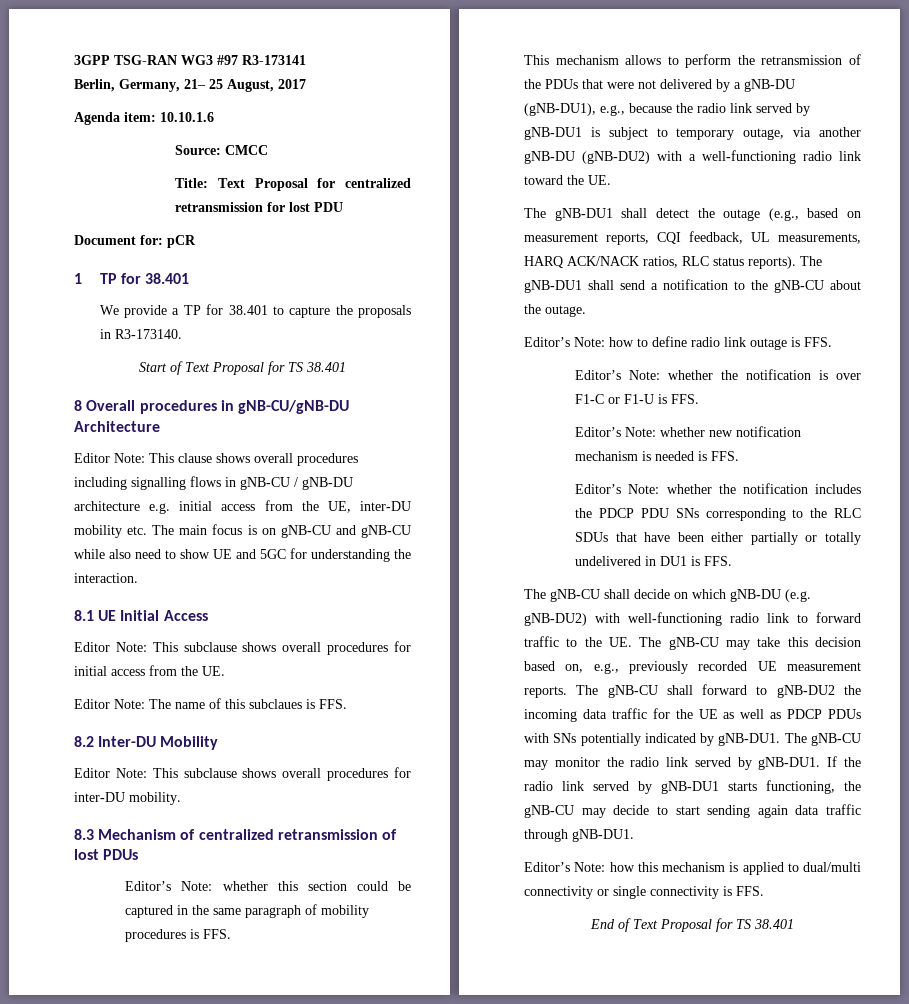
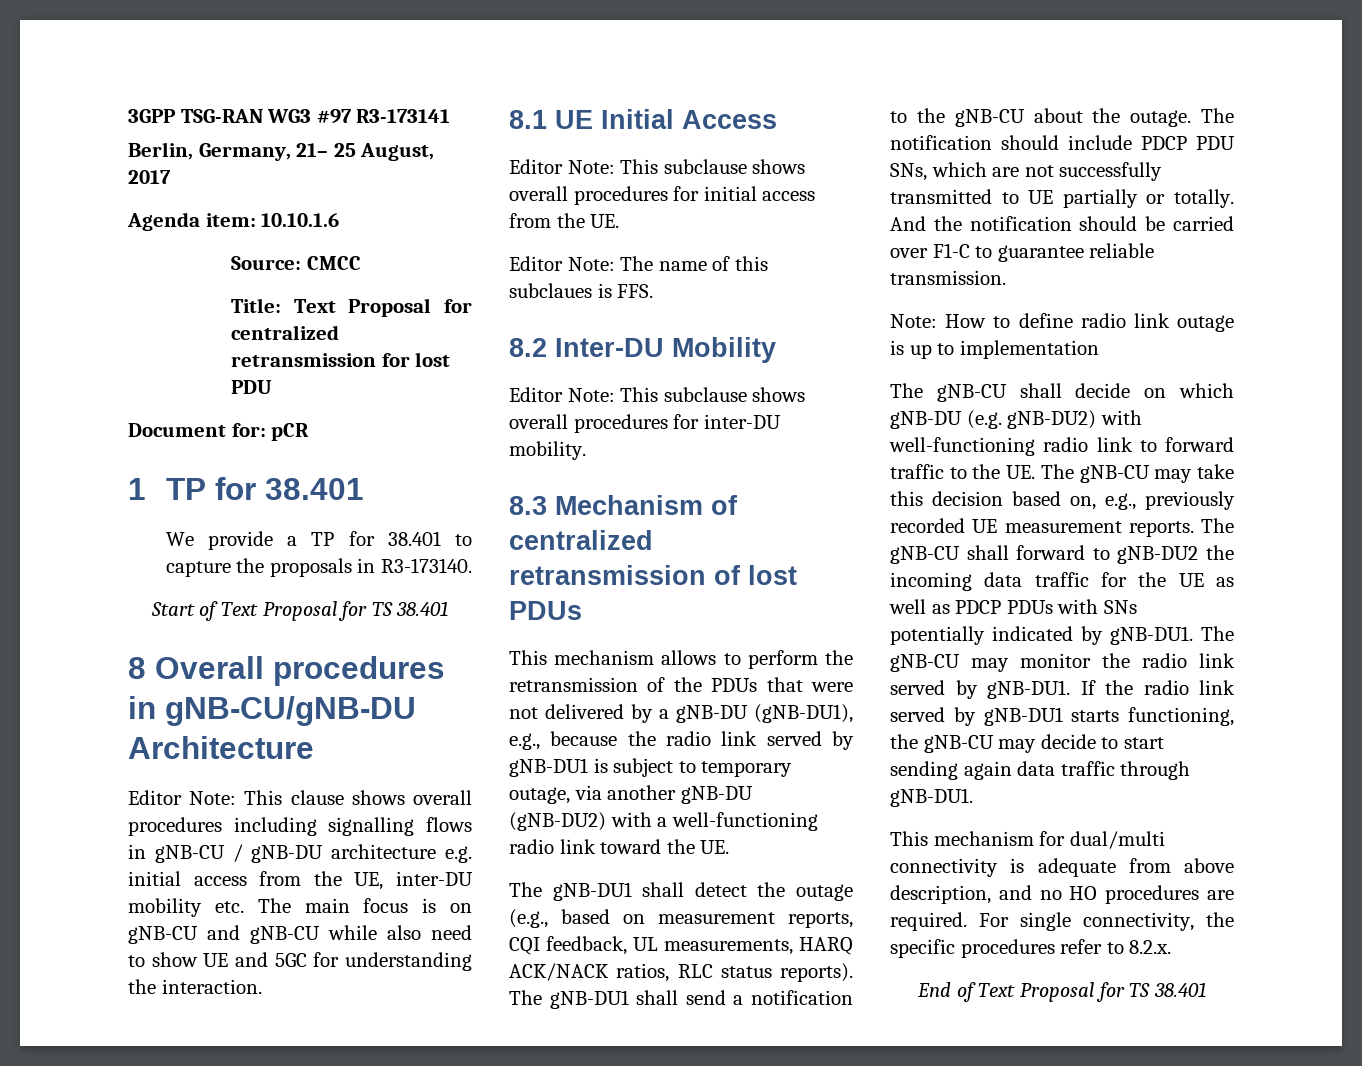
[125,881,412,891] [125,904,370,918] [125,929,232,942] // Editor’s Note: whether this section could be captured in the same paragraph of mobility procedures is FFS. -> (582, 610) none
[524,337,634,347] // Editor’s Note: how -> [1201,108,1234,123] [890,135,1235,150] [890,162,1163,181] [890,189,1234,208] [890,216,1234,231] [890,243,1155,262] [890,270,1006,285] [890,314,987,328] The notification should include PDCP PDU SNs, which are not successfully transmitted to UE partially or totally. And the notification should be carried over F1-C to guarantee reliable transmission. // Note: How
[804,337,832,347] [575,369,861,380] [575,394,700,404] [575,426,802,437] [575,451,740,461] [575,483,861,494] [575,508,861,521] [575,532,861,545] [575,556,733,566] FFS. // Editor’s Note: whether the notification is over F1-C or F1-U is FFS. // Editor’s Note: whether new notification mechanism is needed is FFS. // Editor’s Note: whether the notification includes the PDCP PDU SNs corresponding to the RLC SDUs that have been either partially or totally undelivered in DU1 is FFS. -> [909,340,1099,359] up to implementation
[524,862,861,875] [524,886,764,899] Editor’s Note: how this mechanism is applied to dual/multi connectivity or single connectivity is FFS. -> [890,831,1165,849] [890,858,1234,877] [890,885,1234,904] [890,912,1234,931] [890,939,1172,958] This mechanism for dual/multi connectivity is adequate from above description, and no HO procedures are required. For single connectivity, the specific procedures refer to 8.2.x.

